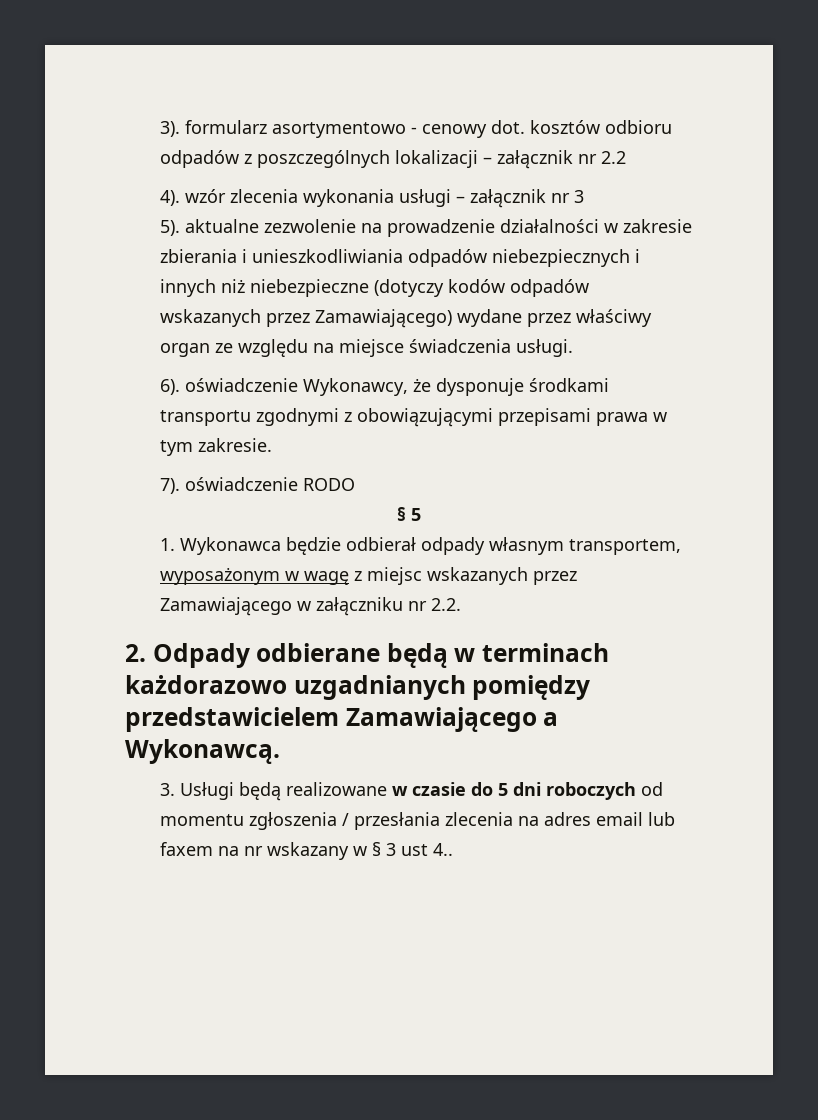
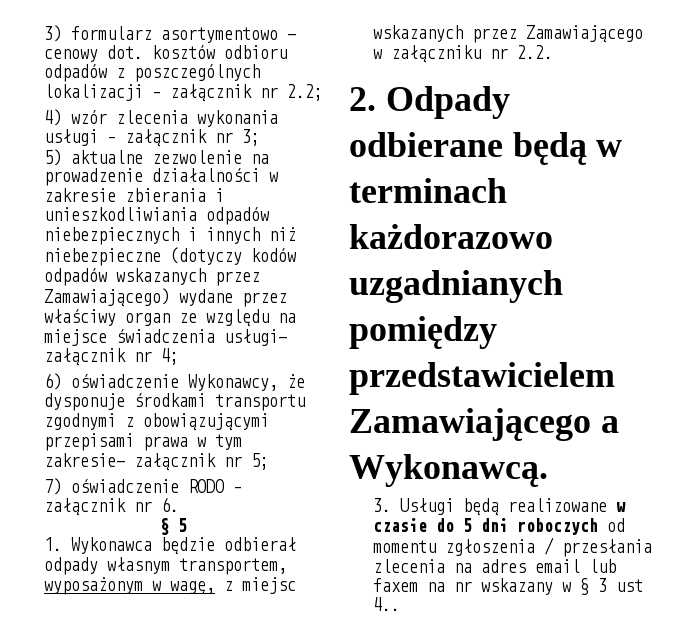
[160,121,181,137] 3). -> [43,25,62,42] 3)
[601,151,627,164] [160,190,181,206] 2.2 // 4). -> [286,84,323,101] [43,109,62,126] 2.2; // 4)
[574,190,585,203] [160,220,181,236] 3 // 5). -> [241,129,260,146] [43,149,62,166] 3; // 5)
[516,339,574,357] [160,379,181,395] usługi. // 6). -> [223,329,287,346] [43,348,179,366] [43,373,62,390] usługi- załącznik nr 4; // 6)
[198,438,273,452] [160,477,356,494] zakresie. // 7). oświadczenie RODO -> [43,453,269,471] [43,478,242,495] [43,497,179,516] zakresie- załącznik nr 5; // 7) oświadczenie RODO – załącznik nr 6.
[304,571,350,585] wagę -> [169,581,215,595] wagę,

